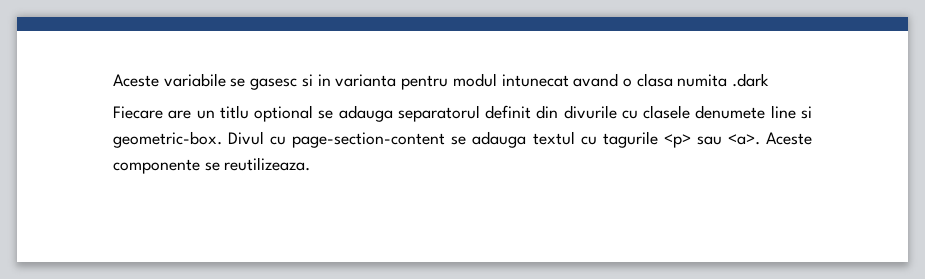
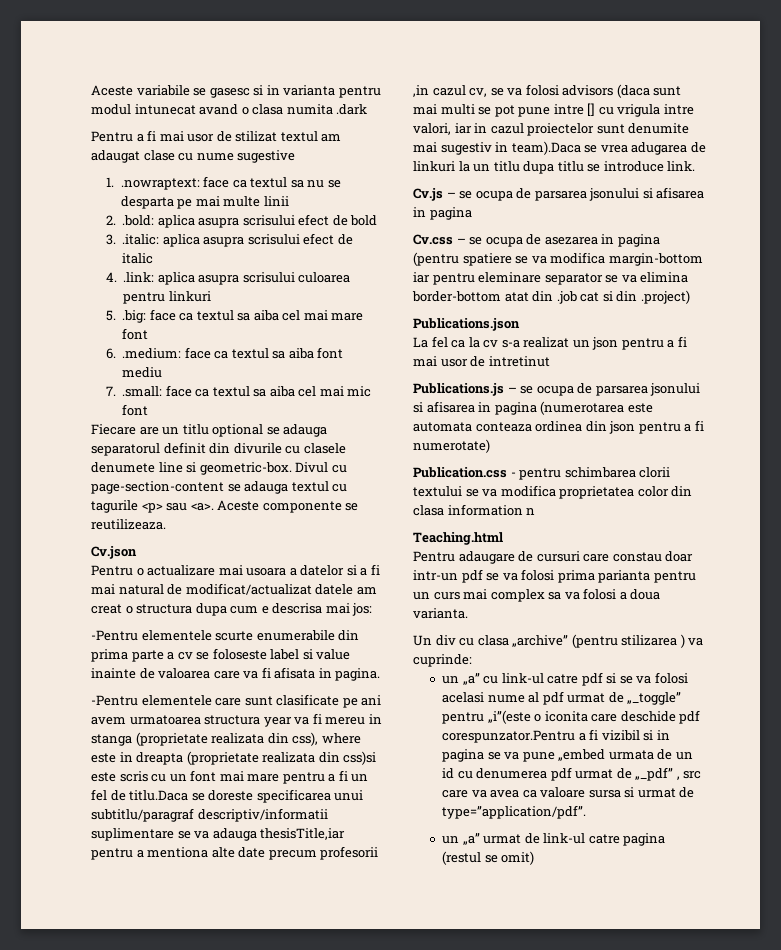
(770, 80) none -> [91,130,342,142] [91,150,296,163] [105,176,341,190] [120,196,289,209] [105,214,378,228] [105,233,353,247] [122,253,154,264] [105,272,351,285] [123,291,211,304] [105,309,364,323] [122,328,149,340] [105,347,344,359] [122,367,163,378] [105,385,372,397] [122,404,149,416] // Pentru a fi mai usor de stilizat textul am adaugat clase cu nume sugestive // 1. .nowraptext: face ca textul sa nu se desparta pe mai multe linii // 2. .bold: aplica asupra scrisului efect de bold // 3. .italic: aplica asupra scrisului efect de italic // 4. .link: aplica asupra scrisului culoarea pentru linkuri // 5. .big: face ca textul sa aiba cel mai mare font // 6. .medium: face ca textul sa aiba font mediu // 7. .small: face ca textul sa aiba cel mai mic font
(311, 164) none -> [91,546,137,559] [91,564,380,576] [91,583,377,595] [91,603,373,616] [91,630,360,641] [91,648,351,662] [91,667,381,681] [91,694,382,708] [91,713,382,727] [91,732,361,746] [91,751,377,765] [91,770,369,784] [91,789,364,803] [91,808,328,822] [91,828,346,841] [91,846,379,860] [413,84,682,98] [413,103,694,117] [413,123,690,136] [413,141,706,155] [413,161,696,174] [413,187,705,201] [413,207,472,220] [413,234,660,247] [413,252,703,266] [413,272,689,285] [412,290,690,304] [413,318,520,331] [413,336,687,350] [413,356,550,367] [413,383,701,396] [413,401,653,415] [413,420,704,434] [413,439,490,453] [413,467,671,480] [413,485,693,499] [413,504,536,516] [413,532,503,545] [413,551,694,564] [413,569,696,583] [413,588,661,602] [413,608,468,619] [413,634,704,648] [413,654,472,667] [442,672,688,686] [442,691,682,705] [442,710,701,724] [442,729,670,743] [442,749,693,762] [442,767,702,781] [442,787,695,798] [442,805,587,819] [442,833,666,846] [442,851,535,865] // Cv.json // Pentru o actualizare mai usoara a datelor si a fi mai natural de modificat/actualizat datele am creat o structura dupa cum e descrisa mai jos: // -Pentru elementele scurte enumerabile din prima parte a cv se foloseste label si value inainte de valoarea care va fi afisata in pagina. // -Pentru elementele care sunt clasificate pe ani avem urmatoarea structura year va fi mereu in stanga (proprietate realizata din css), where este in dreapta (proprietate realizata din css)si este scris cu un font mai mare pentru a fi un fel de titlu.Daca se doreste specificarea unui subtitlu/paragraf descriptiv/informatii suplimentare se va adauga thesisTitle,iar pentru a mentiona alte date precum profesorii ,in cazul cv, se va folosi advisors (daca sunt mai multi se pot pune intre [] cu vrigula intre valori, iar in cazul proiectelor sunt denumite mai sugestiv in team).Daca se vrea adugarea de linkuri la un titlu dupa titlu se introduce link. // Cv.js – se ocupa de parsarea jsonului si afisarea in pagina // Cv.css – se ocupa de asezarea in pagina (pentru spatiere se va modifica margin-bottom iar pentru eleminare separator se va elimina border-bottom atat din .job cat si din .project) // Publications.json // La fel ca la cv s-a realizat un json pentru a fi mai usor de intretinut // Publications.js – se ocupa de parsarea jsonului si afisarea in pagina (numerotarea este automata conteaza ordinea din json pentru a fi numerotate) // Publication.css - pentru schimbarea clorii textului se va modifica proprietatea color din clasa information n // Teaching.html // Pentru adaugare de cursuri care constau doar intr-un pdf se va folosi prima parianta pentru un curs mai complex sa va folosi a doua varianta. // Un div cu clasa „archive” (pentru stilizarea ) va cuprinde: // un „a” cu link-ul catre pdf si se va folosi acelasi nume al pdf urmat de „_toggle” pentru „i”(este o iconita care deschide pdf corespunzator.Pentru a fi vizibil si in pagina se va pune „embed urmata de un id cu denumerea pdf urmat de „_pdf” , src care va avea ca valoare sursa si urmat de type=”application/pdf”. // un „a” urmat de link-ul catre pagina (restul se omit)

